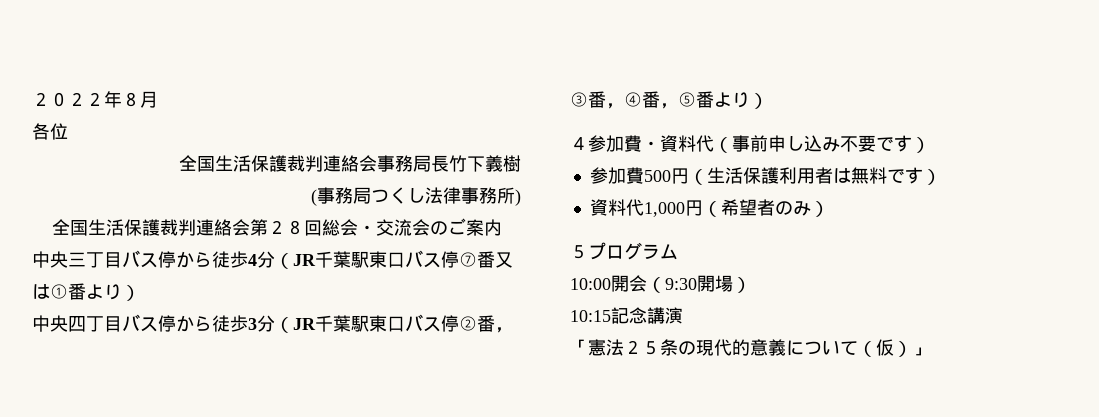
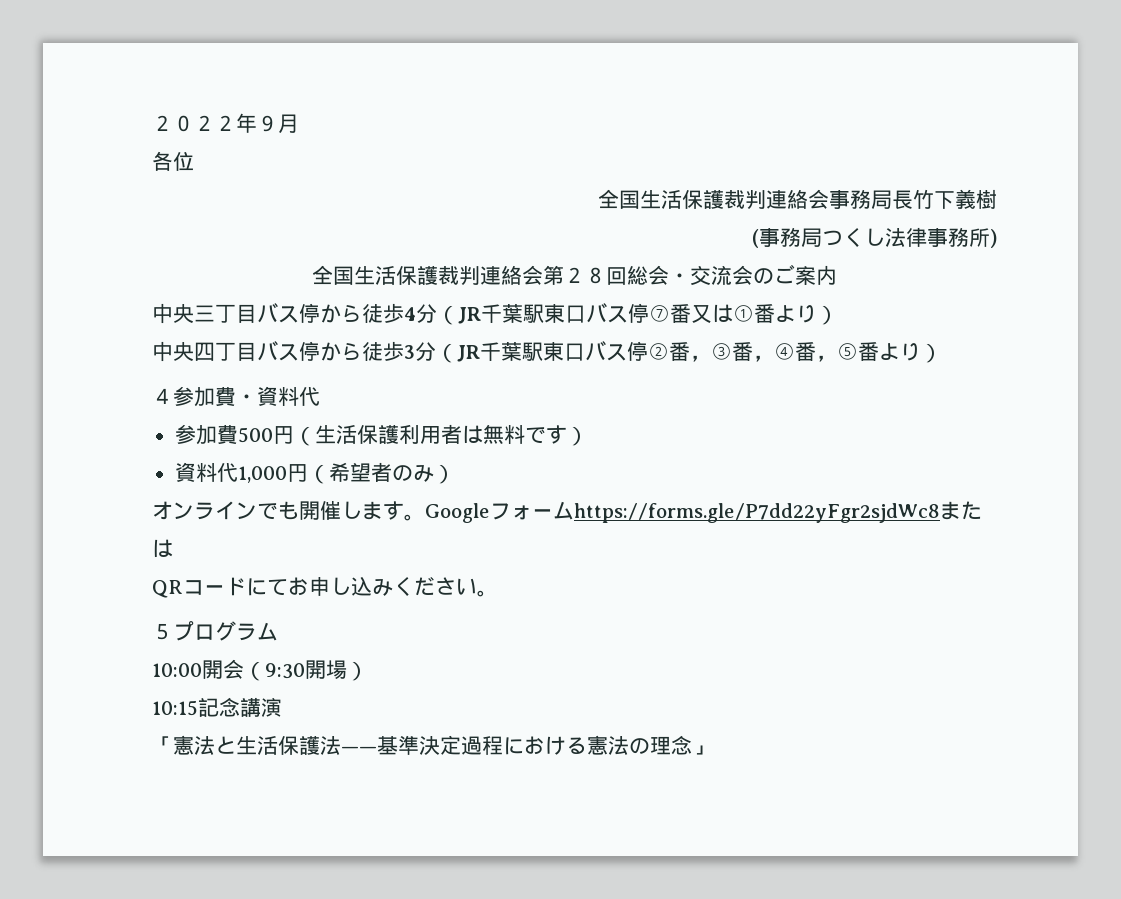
[122,92,140,107] ８ -> [257,115,278,132] ９
[714,135,930,153] （事前申し込み不要です） -> (320, 396) none
(829, 209) none -> [152,501,982,523] [152,539,173,558] [152,576,498,598] // オンラインでも開催します。Googleフォームhttps://forms.gle/P7dd22yFgr2sjdWc8または // QRコードにてお申し込みください。
[624,339,912,357] ２５条の現代的意義について（仮） -> [215,735,692,755] と生活保護法——基準決定過程における憲法の理念

